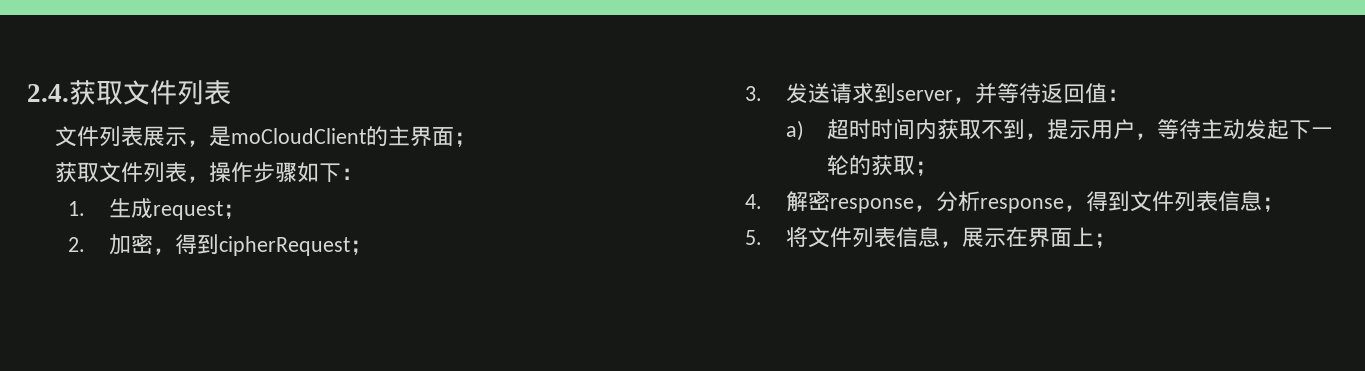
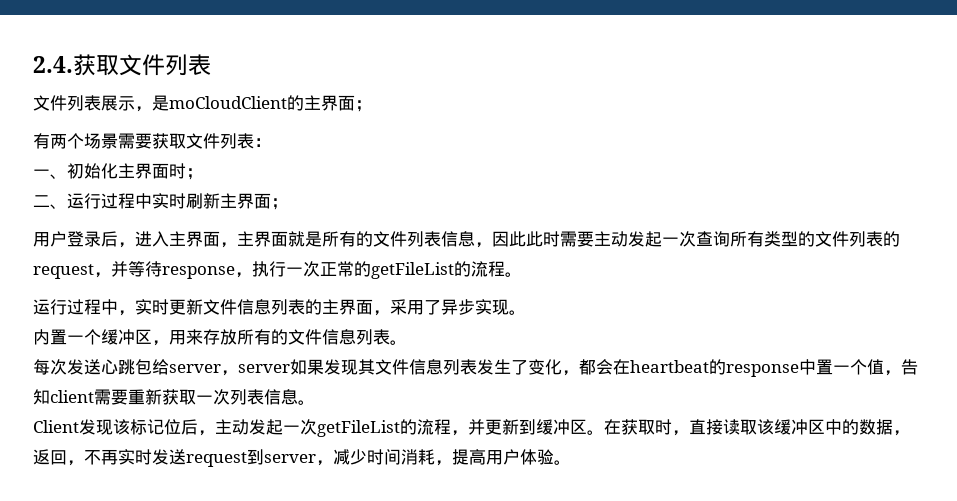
[55,162,364,183] [68,198,246,220] [68,234,373,256] [745,83,1130,104] [786,118,1334,141] [827,155,938,176] [745,190,1285,213] [745,226,1117,248] 获取文件列表，操作步骤如下： // 1.生成request； // 2.加密，得到cipherRequest； // 3.发送请求到server，并等待返回值： // a)超时时间内获取不到，提示用户，等待主动发起下一轮的获取； // 4.解密response，分析response，得到文件列表信息； // 5.将文件列表信息，展示在界面上； -> [33,133,271,149] [33,163,203,180] [33,193,288,210] [33,231,900,248] [33,261,522,279] [33,299,526,316] [33,329,407,346] [33,359,918,377] [33,389,315,405] [33,419,910,437] [33,449,571,467] 有两个场景需要获取文件列表： // 一、初始化主界面时； // 二、运行过程中实时刷新主界面； // 用户登录后，进入主界面，主界面就是所有的文件列表信息，因此此时需要主动发起一次查询所有类型的文件列表的request，并等待response，执行一次正常的getFileList的流程。 // 运行过程中，实时更新文件信息列表的主界面，采用了异步实现。 // 内置一个缓冲区，用来存放所有的文件信息列表。 // 每次发送心跳包给server，server如果发现其文件信息列表发生了变化，都会在heartbeat的response中置一个值，告知client需要重新获取一次列表信息。 // Client发现该标记位后，主动发起一次getFileList的流程，并更新到缓冲区。在获取时，直接读取该缓冲区中的数据，返回，不再实时发送request到server，减少时间消耗，提高用户体验。

